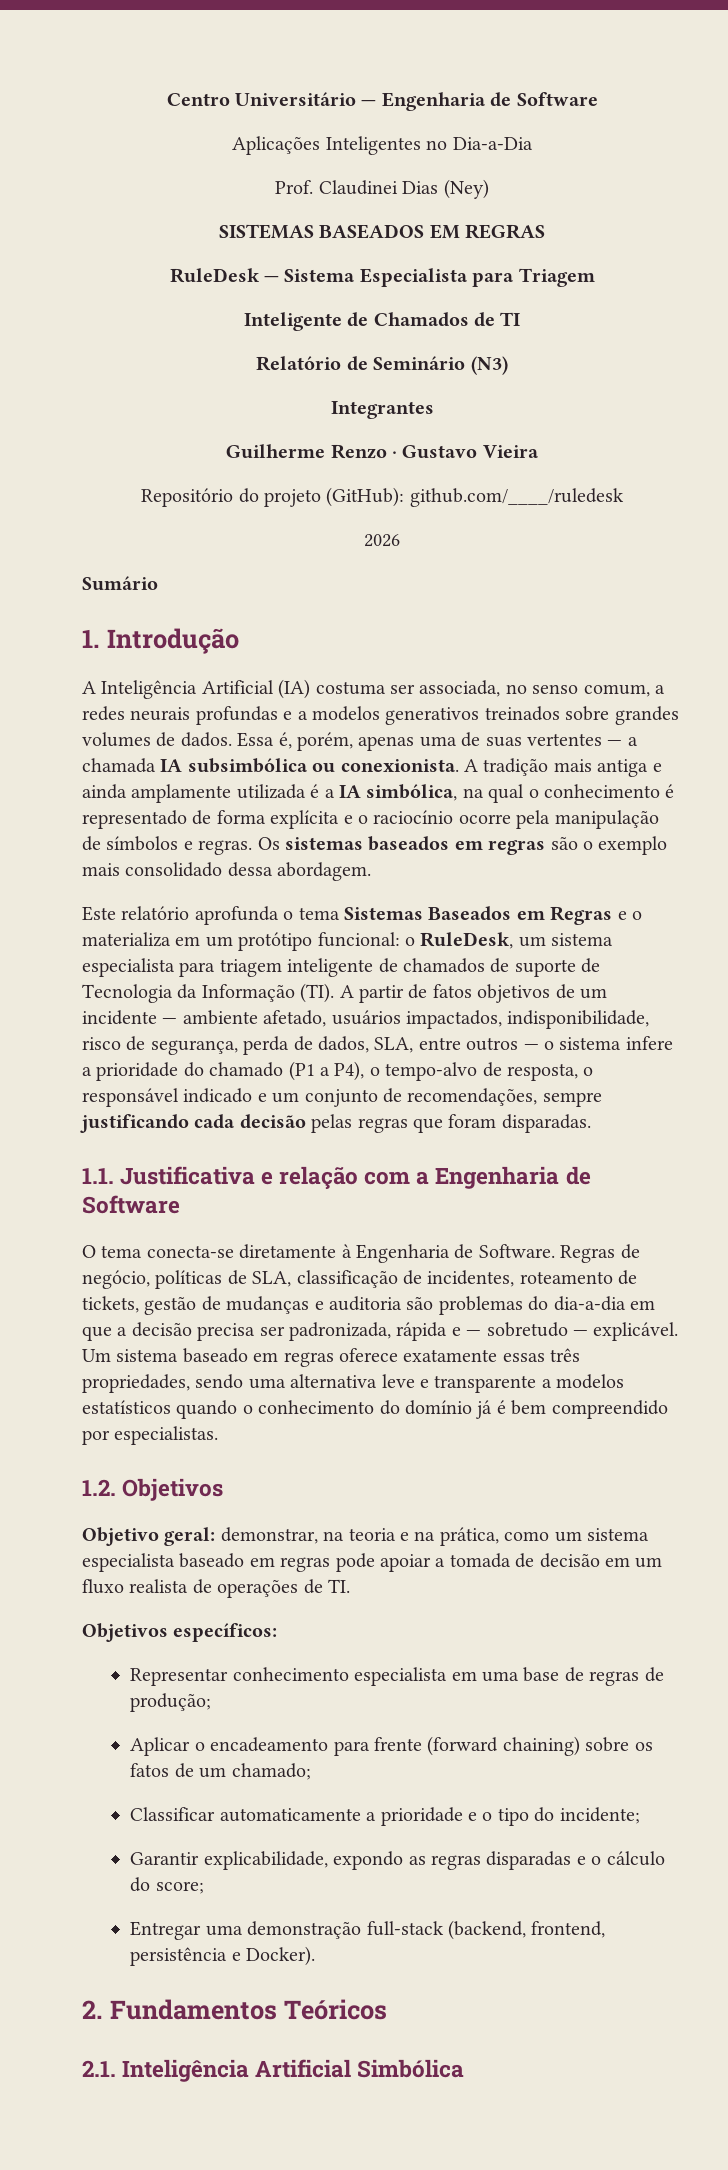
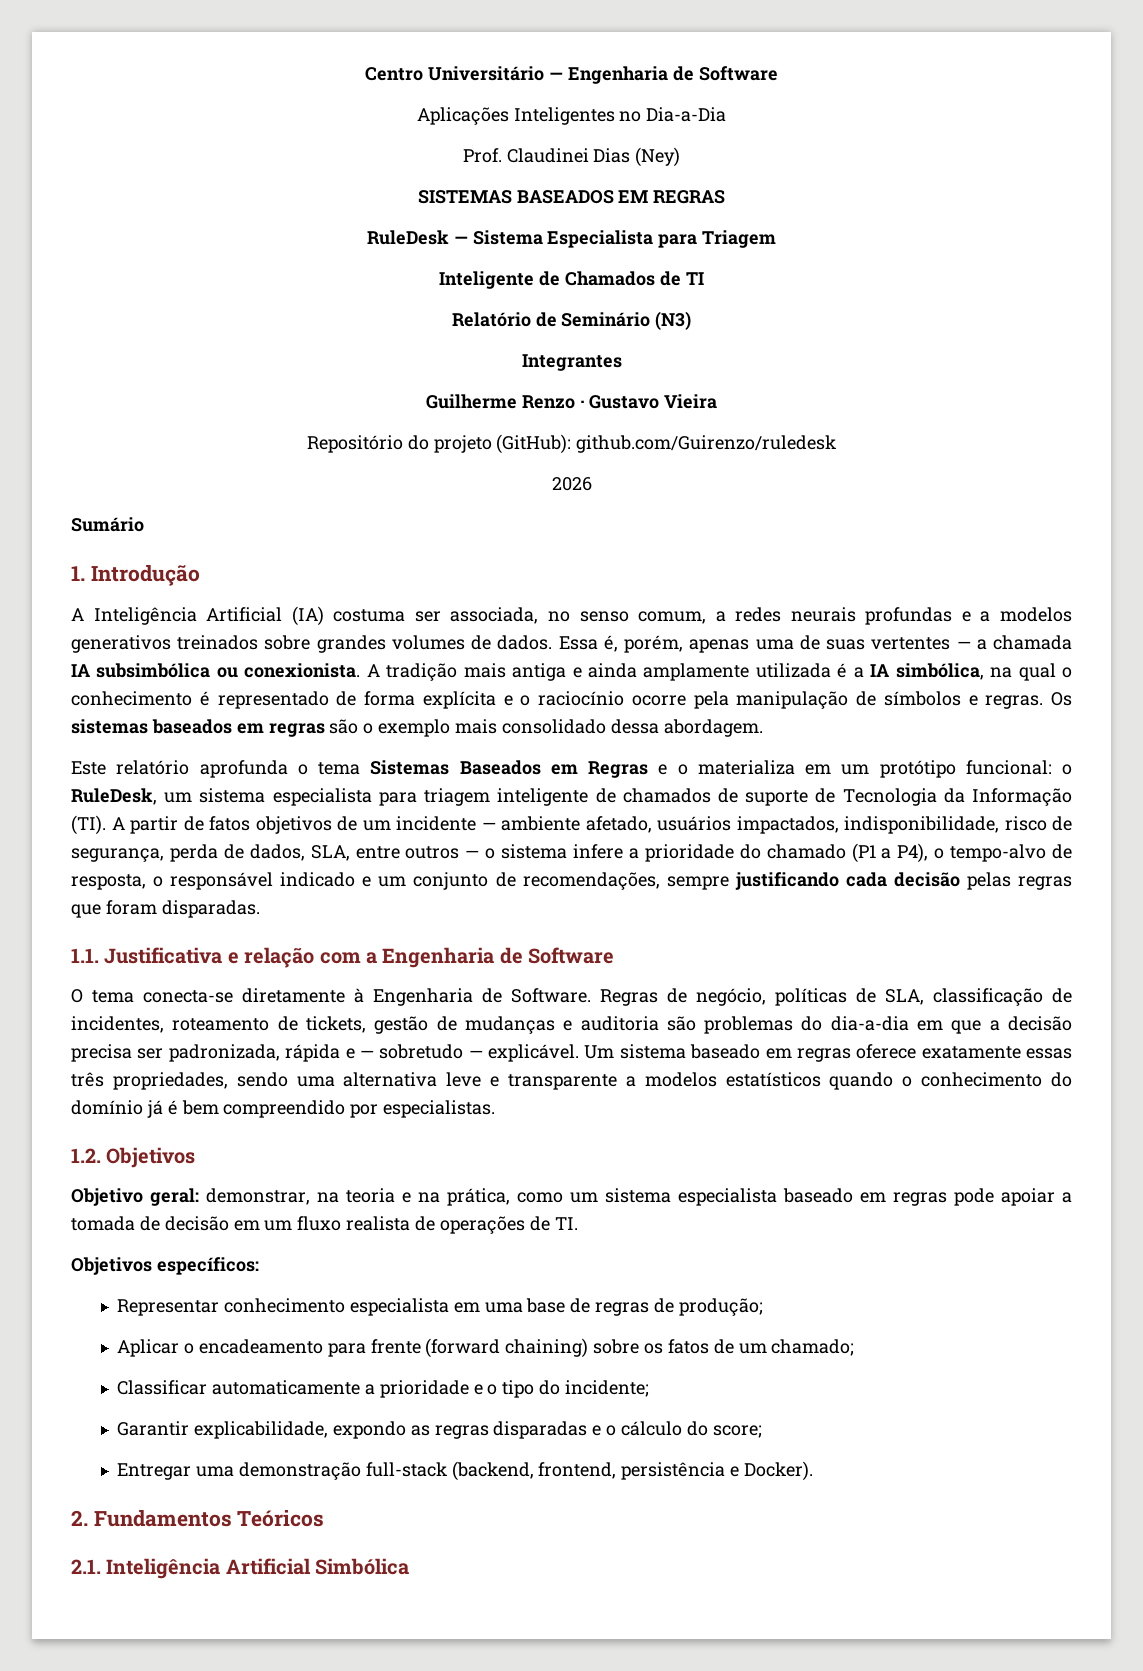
[409,488,624,507] github.com/____/ruledesk -> [576,435,837,453] github.com/Guirenzo/ruledesk

